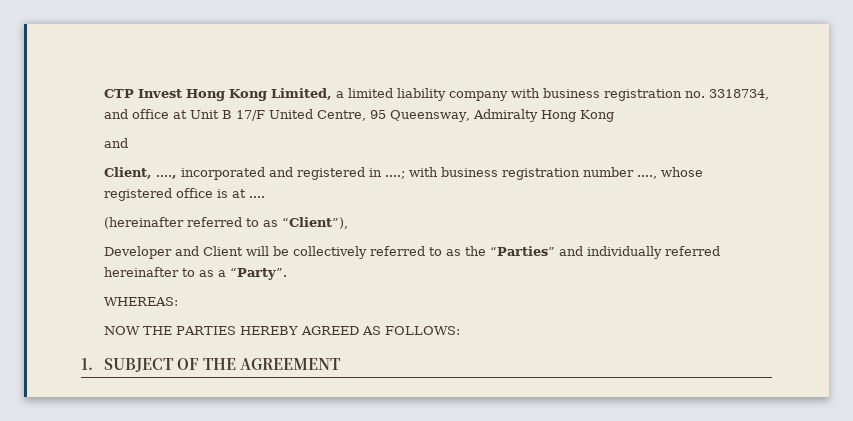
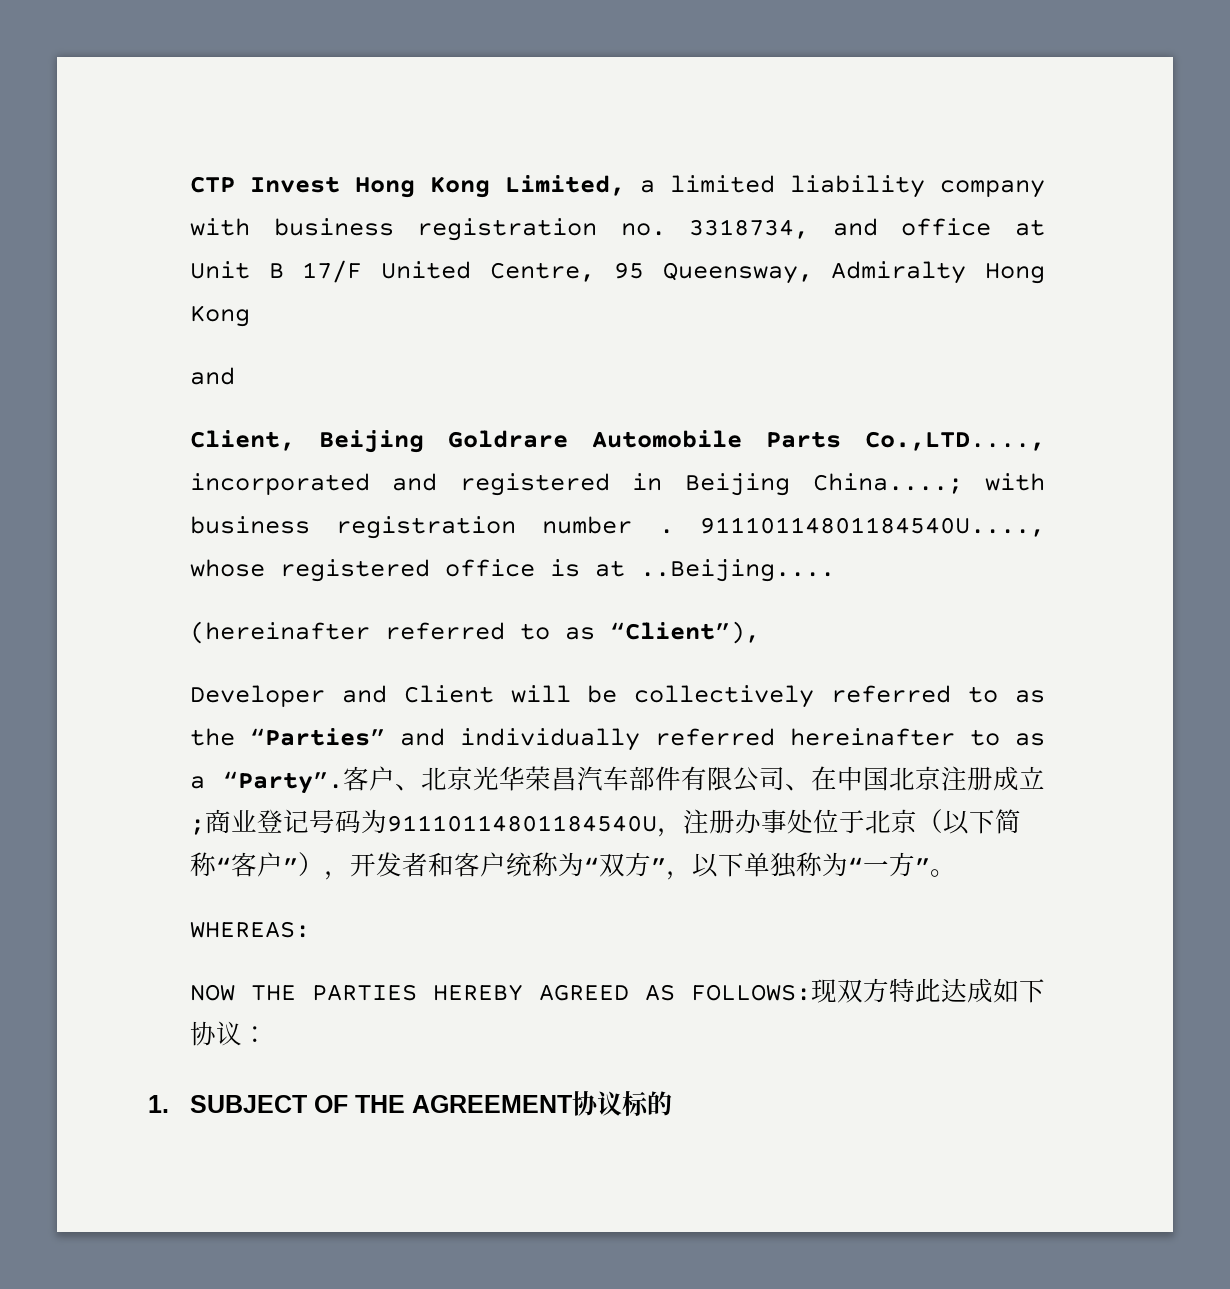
[156,175,178,179] ...., -> [318,430,1045,453] Beijing Goldrare Automobile Parts Co.,LTD....,
[385,171,406,179] ....; -> [684,473,963,496] Beijing China....;
[637,175,658,179] ...., -> [658,517,1045,537] . 91110114801184540U....,
[249,196,266,198] .... -> [639,559,835,582] ..Beijing....
(288, 274) none -> [343,766,1045,792] [189,809,1021,837] [189,852,956,880] 客户、北京光华荣昌汽车部件有限公司、在中国北京注册成立;商业登记号码为91110114801184540U，注册办事处位于北京（以下简称“客户”），开发者和客户统称为“双方”，以下单独称为“一方”。
(461, 330) none -> [811,978,1045,1003] [189,1021,268,1046] 现双方特此达成如下协议：
(342, 364) none -> [571,1091,672,1117] 协议标的

